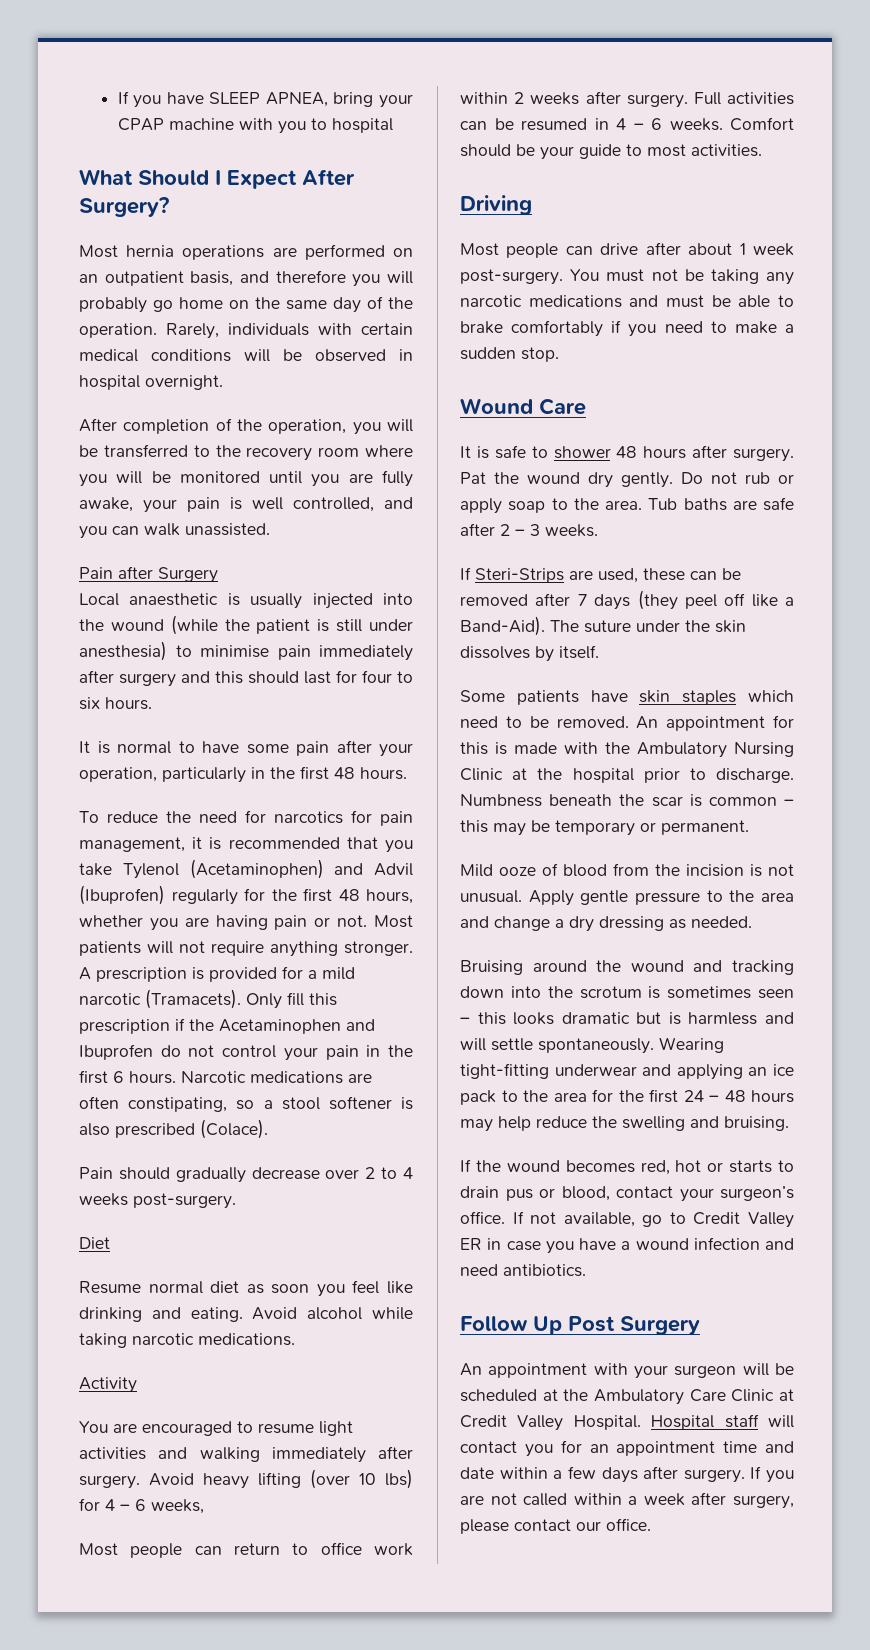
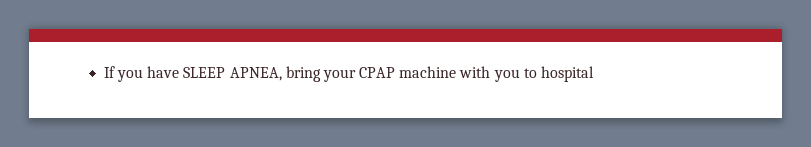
[79,169,355,189] [79,197,169,217] [79,244,413,260] [79,270,413,287] [79,296,413,313] [79,323,413,339] [79,349,413,362] [79,375,223,390] [79,418,413,435] [79,444,413,461] [79,470,413,487] [79,497,413,513] [79,523,270,539] [79,566,218,583] [79,593,413,609] [79,615,413,635] [79,641,413,661] [79,670,413,687] [79,697,152,710] [79,740,413,757] [79,766,407,783] [79,810,413,826] [79,837,413,853] [79,859,413,879] [79,885,413,905] [79,915,413,931] [79,941,413,957] [79,966,355,982] [79,989,337,1009] [79,1018,375,1034] [79,1044,413,1061] [79,1070,372,1084] [79,1096,413,1112] [79,1119,268,1139] [79,1167,413,1183] [79,1193,236,1209] [79,1237,110,1249] [79,1280,413,1297] [79,1307,414,1322] [79,1333,295,1348] [79,1377,137,1393] [79,1421,353,1436] [79,1446,413,1463] [79,1469,413,1489] [79,1498,204,1514] [79,1542,413,1558] [460,91,794,108] [460,117,794,131] [460,144,762,160] [460,195,532,215] [460,242,794,258] [460,269,794,285] [460,295,794,308] [460,320,794,337] [460,347,559,362] [460,398,586,415] [460,445,794,462] [460,472,794,488] [460,497,794,514] [460,523,598,537] [460,567,741,583] [460,590,794,610] [460,616,746,636] [460,645,599,662] [460,690,794,705] [460,715,794,731] [460,742,794,758] [460,768,794,783] [460,794,794,807] [460,820,749,836] [460,863,794,877] [460,890,794,906] [460,916,752,932] [460,960,794,975] [460,986,794,999] [460,1012,794,1025] [460,1037,724,1054] [460,1063,794,1080] [460,1089,794,1105] [460,1116,789,1132] [460,1159,794,1175] [460,1186,794,1202] [460,1211,794,1228] [460,1237,794,1254] [460,1264,586,1277] [460,1316,700,1335] [460,1363,794,1379] [460,1389,794,1405] [460,1414,794,1431] [460,1440,794,1457] [460,1466,794,1483] [460,1492,794,1509] [460,1518,651,1534] // What Should I Expect After Surgery? // Most hernia operations are performed on an outpatient basis, and therefore you will probably go home on the same day of the operation. Rarely, individuals with certain medical conditions will be observed in hospital overnight. // After completion of the operation, you will be transferred to the recovery room where you will be monitored until you are fully awake, your pain is well controlled, and you can walk unassisted. // Pain after Surgery // Local anaesthetic is usually injected into the wound (while the patient is still under anesthesia) to minimise pain immediately after surgery and this should last for four to six hours. // It is normal to have some pain after your operation, particularly in the first 48 hours. // To reduce the need for narcotics for pain management, it is recommended that you take Tylenol (Acetaminophen) and Advil (Ibuprofen) regularly for the first 48 hours, whether you are having pain or not. Most patients will not require anything stronger. A prescription is provided for a mild narcotic (Tramacets). Only fill this prescription if the Acetaminophen and Ibuprofen do not control your pain in the first 6 hours. Narcotic medications are often constipating, so a stool softener is also prescribed (Colace). // Pain should gradually decrease over 2 to 4 weeks post-surgery. // Diet // Resume normal diet as soon you feel like drinking and eating. Avoid alcohol while taking narcotic medications. // Activity // You are encouraged to resume light activities and walking immediately after surgery. Avoid heavy lifting (over 10 lbs) for 4 – 6 weeks, // Most people can return to office work within 2 weeks after surgery. Full activities can be resumed in 4 – 6 weeks. Comfort should be your guide to most activities. // Driving // Most people can drive after about 1 week post-surgery. You must not be taking any narcotic medications and must be able to brake comfortably if you need to make a sudden stop. // Wound Care // It is safe to shower 48 hours after surgery. Pat the wound dry gently. Do not rub or apply soap to the area. Tub baths are safe after 2 – 3 weeks. // If Steri-Strips are used, these can be removed after 7 days (they peel off like a Band-Aid). The suture under the skin dissolves by itself. // Some patients have skin staples which need to be removed. An appointment for this is made with the Ambulatory Nursing Clinic at the hospital prior to discharge. Numbness beneath the scar is common – this may be temporary or permanent. // Mild ooze of blood from the incision is not unusual. Apply gentle pressure to the area and change a dry dressing as needed. // Bruising around the wound and tracking down into the scrotum is sometimes seen – this looks dramatic but is harmless and will settle spontaneously. Wearing tight-fitting underwear and applying an ice pack to the area for the first 24 – 48 hours may help reduce the swelling and bruising. // If the wound becomes red, hot or starts to drain pus or blood, contact your surgeon’s office. If not available, go to Credit Valley ER in case you have a wound infection and need antibiotics. // Follow Up Post Surgery // An appointment with your surgeon will be scheduled at the Ambulatory Care Clinic at Credit Valley Hospital. Hospital staff will contact you for an appointment time and date within a few days after surgery. If you are not called within a week after surgery, please contact our office. -> (595, 74) none

